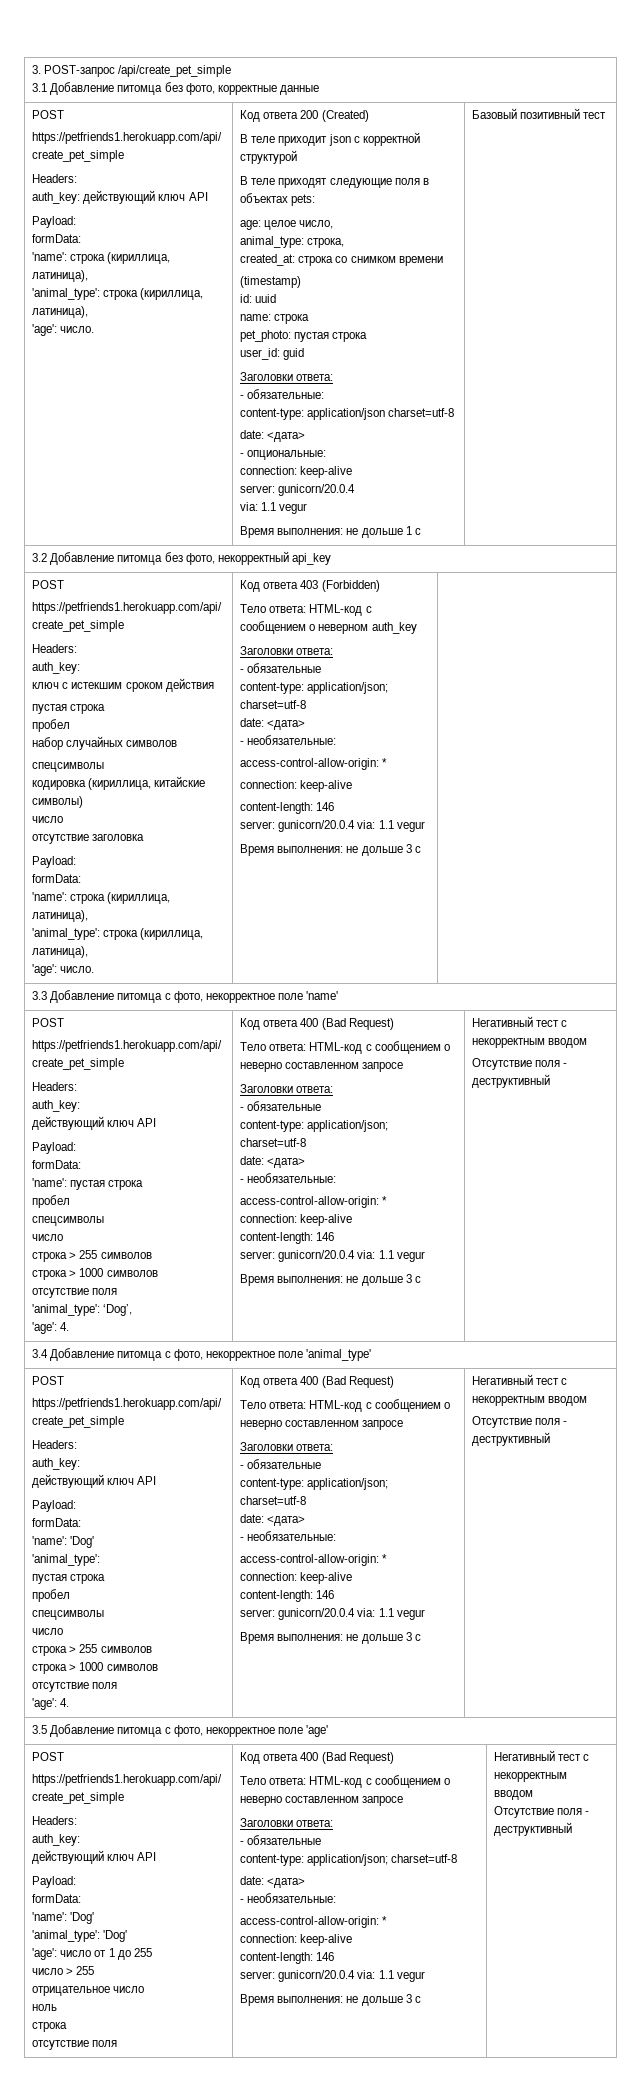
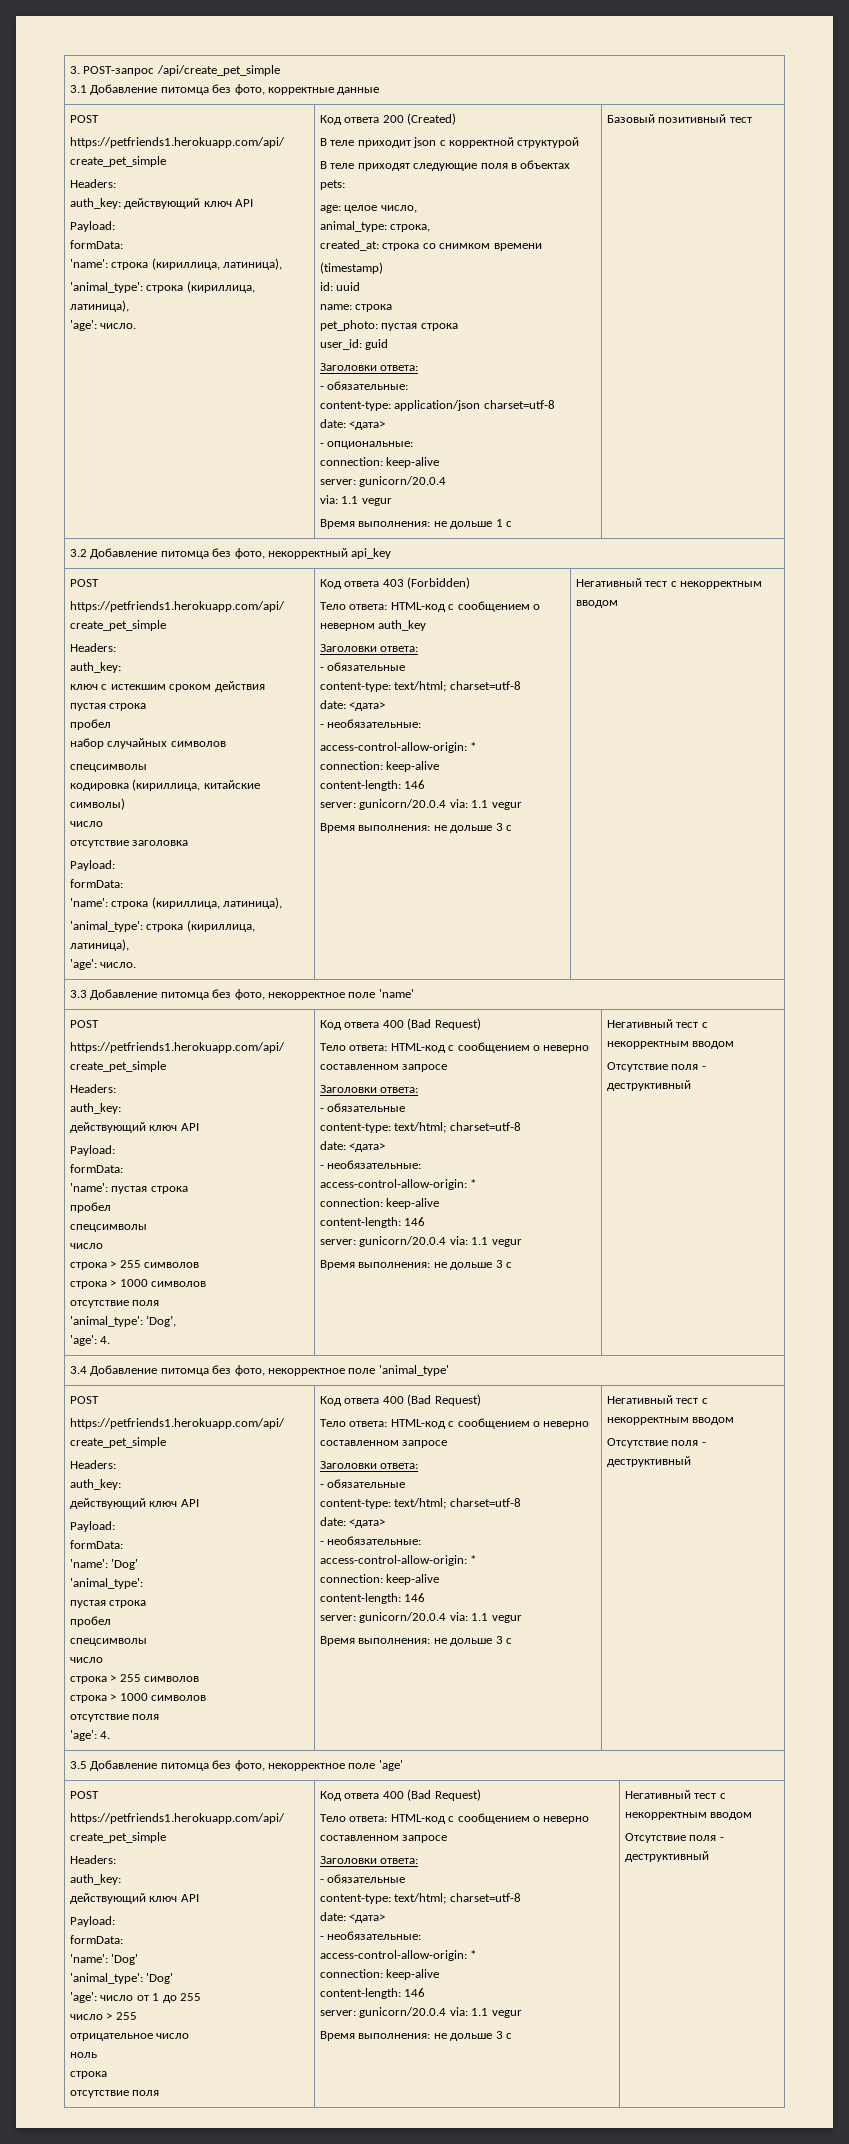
[307,682,389,694] application/json; -> [394,681,447,692] text/html;
(421, 849) none -> [576,578,763,589] [576,600,619,608] Негативный тест c некорректным вводом
[164,993,171,1000] с -> [212,989,232,998] без
[307,1120,389,1132] application/json; -> [394,1122,447,1133] text/html;
[164,1351,171,1358] с -> [212,1365,232,1374] без
[307,1478,389,1490] application/json; -> [394,1498,447,1509] text/html;
[164,1727,171,1734] с -> [212,1760,232,1769] без
[307,1854,389,1866] application/json; -> [394,1893,447,1904] text/html;

